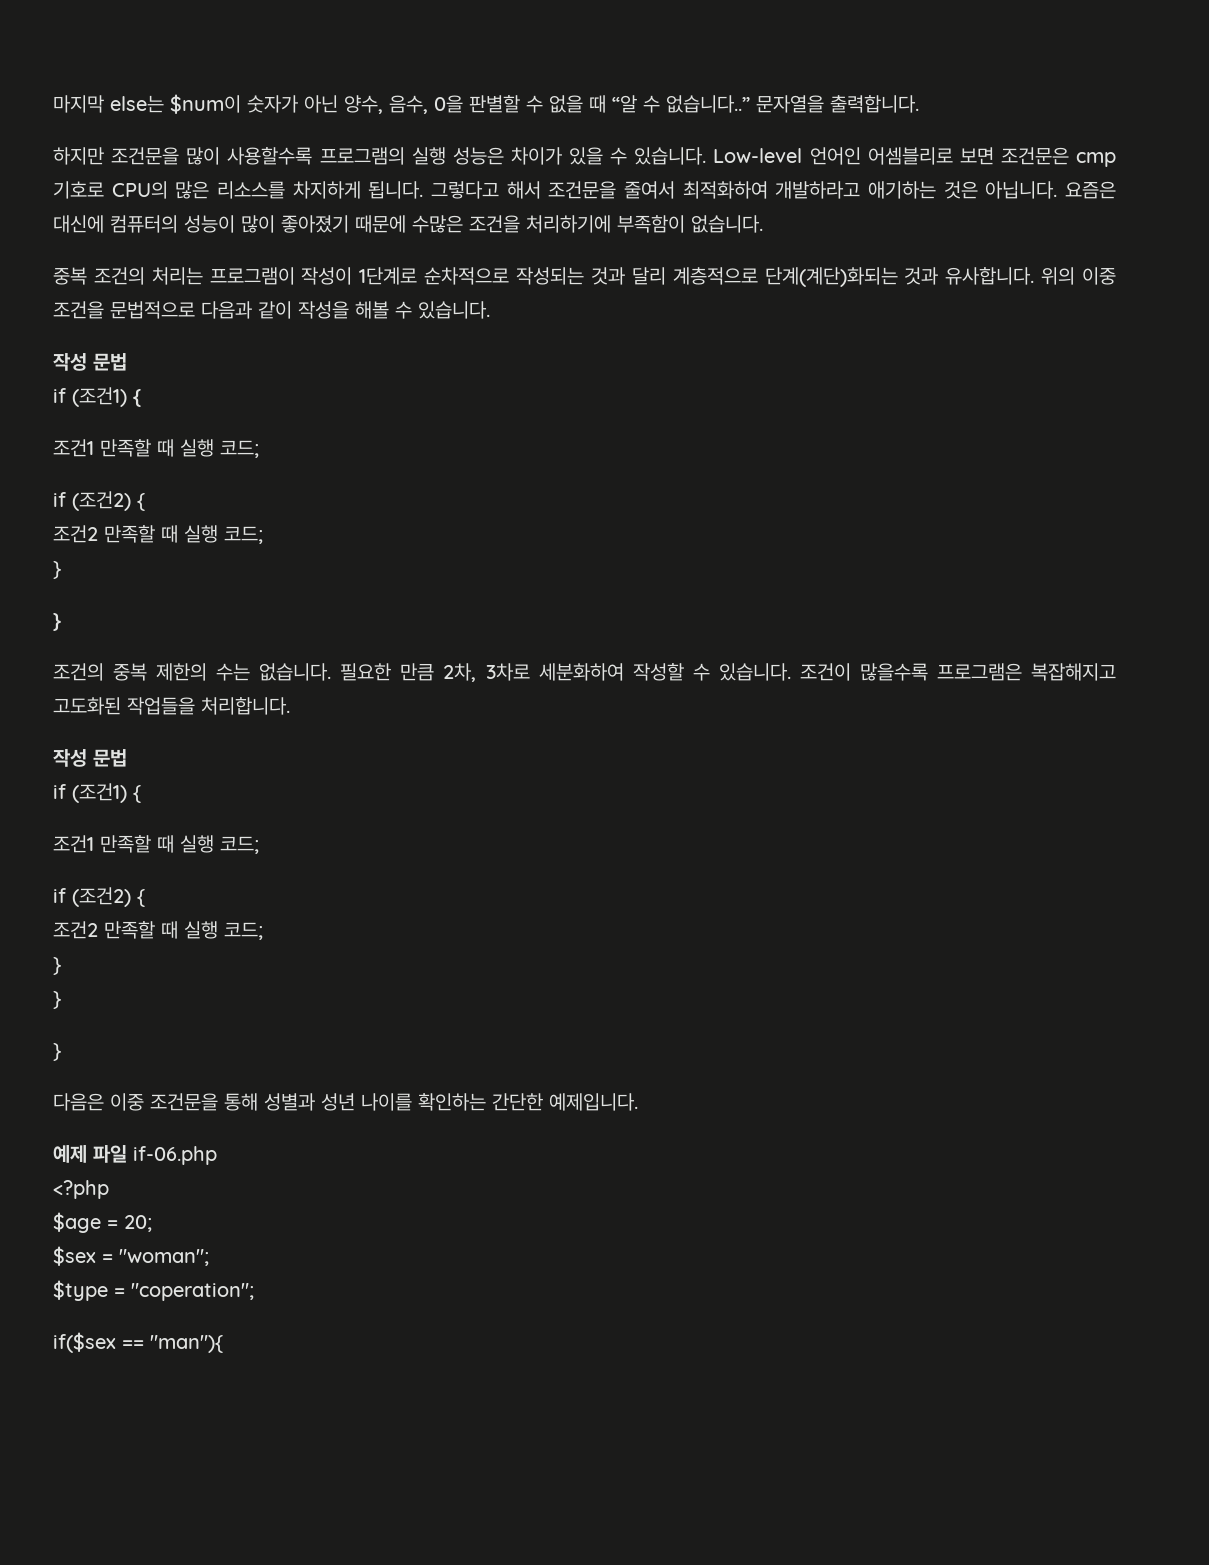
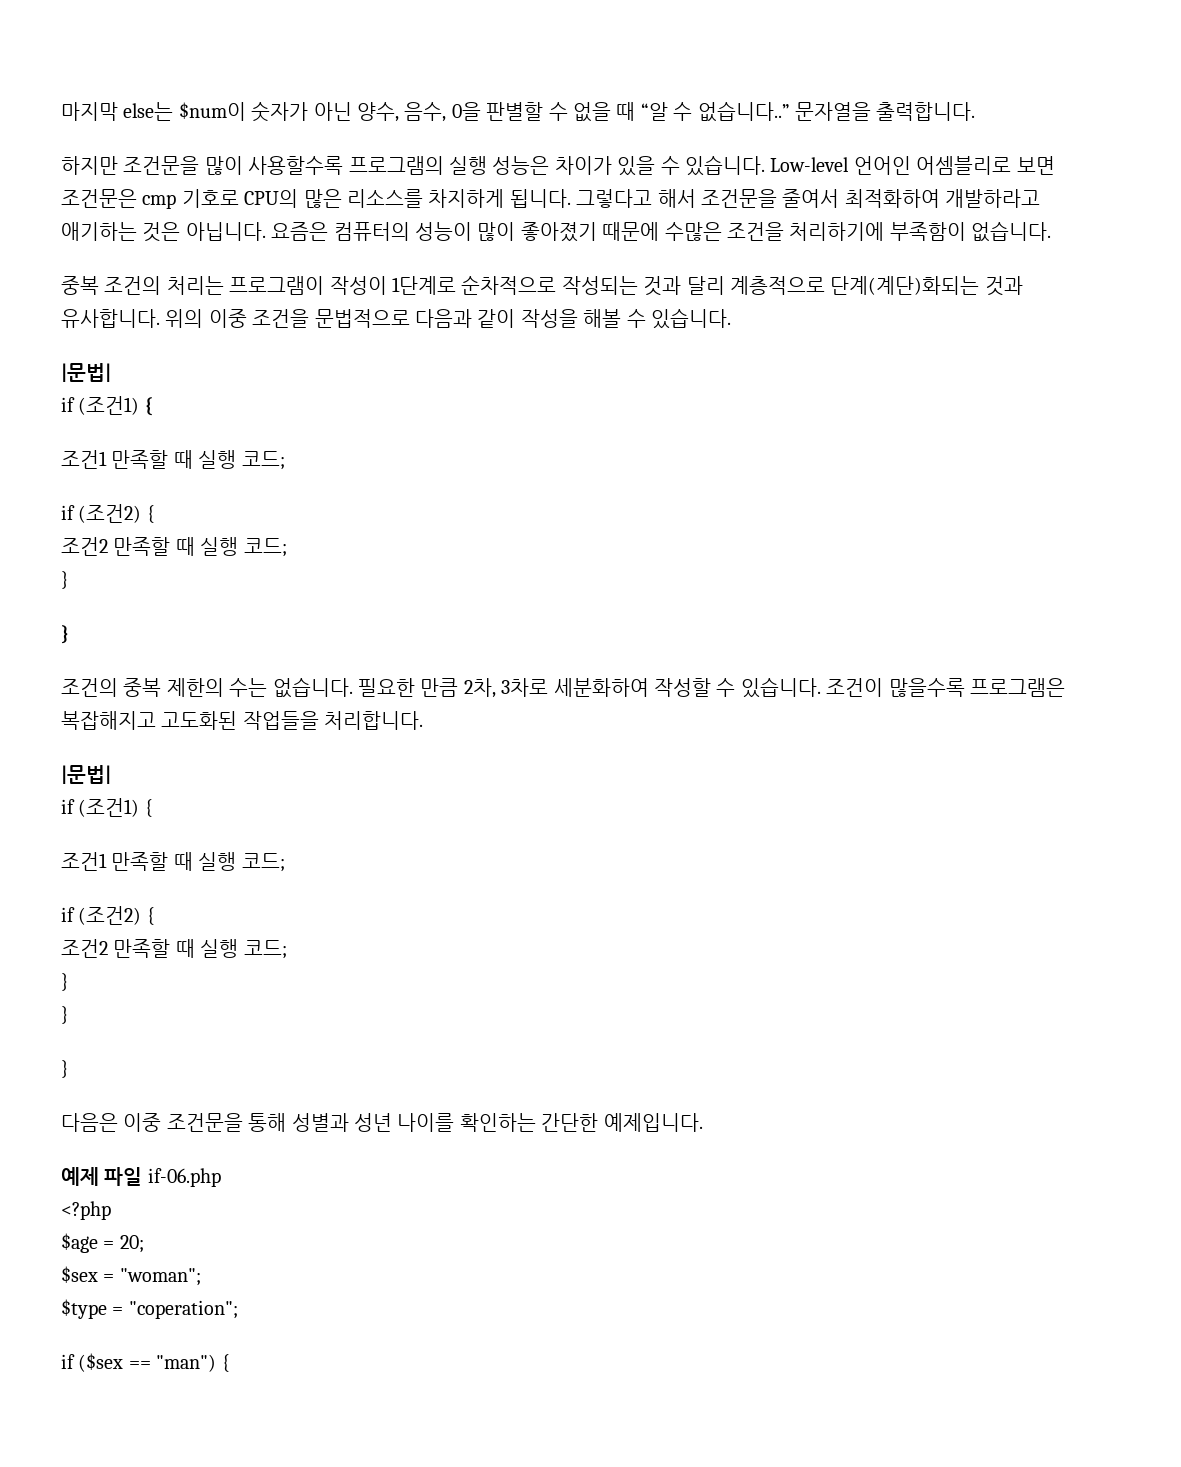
[53,215,104,233] 대신에 -> (329, 231) none
[53,353,127,371] 작성 문법 -> [61,363,111,382] |문법|
[53,749,127,767] 작성 문법 -> [61,765,111,784] |문법|
[53,1332,223,1353] if($sex == "man"){ -> [61,1353,230,1372] if ($sex == "man") {

